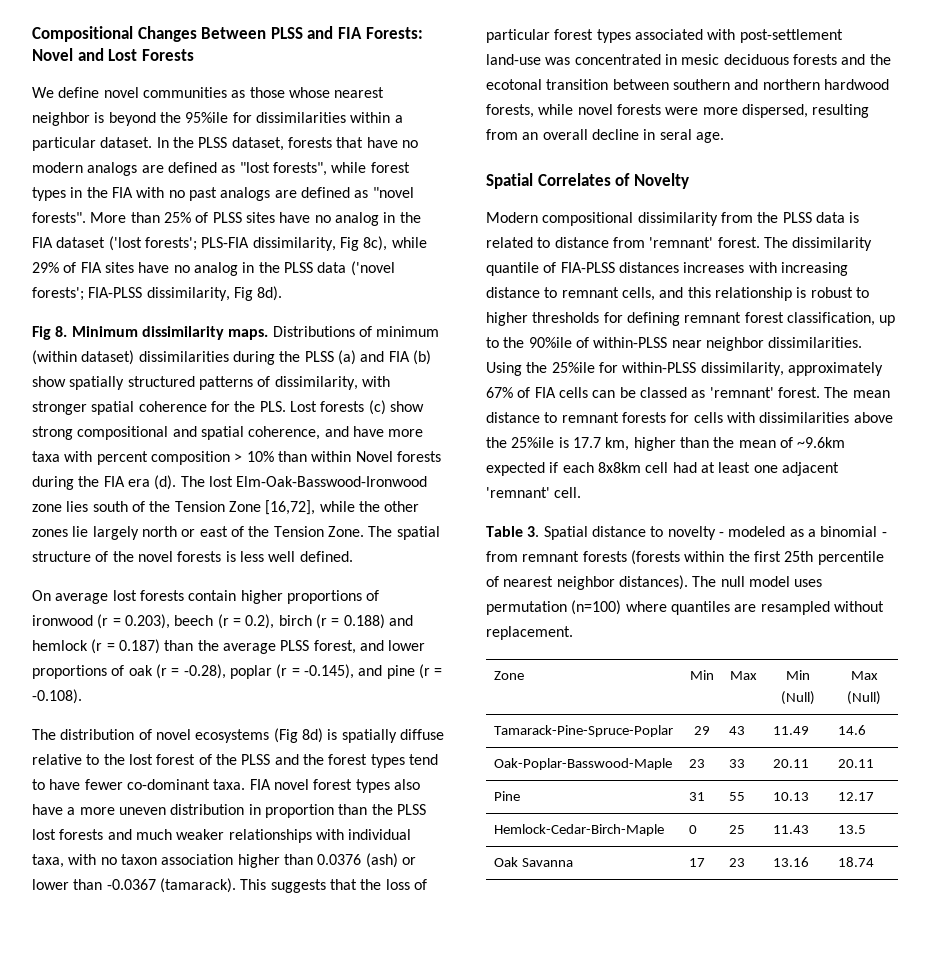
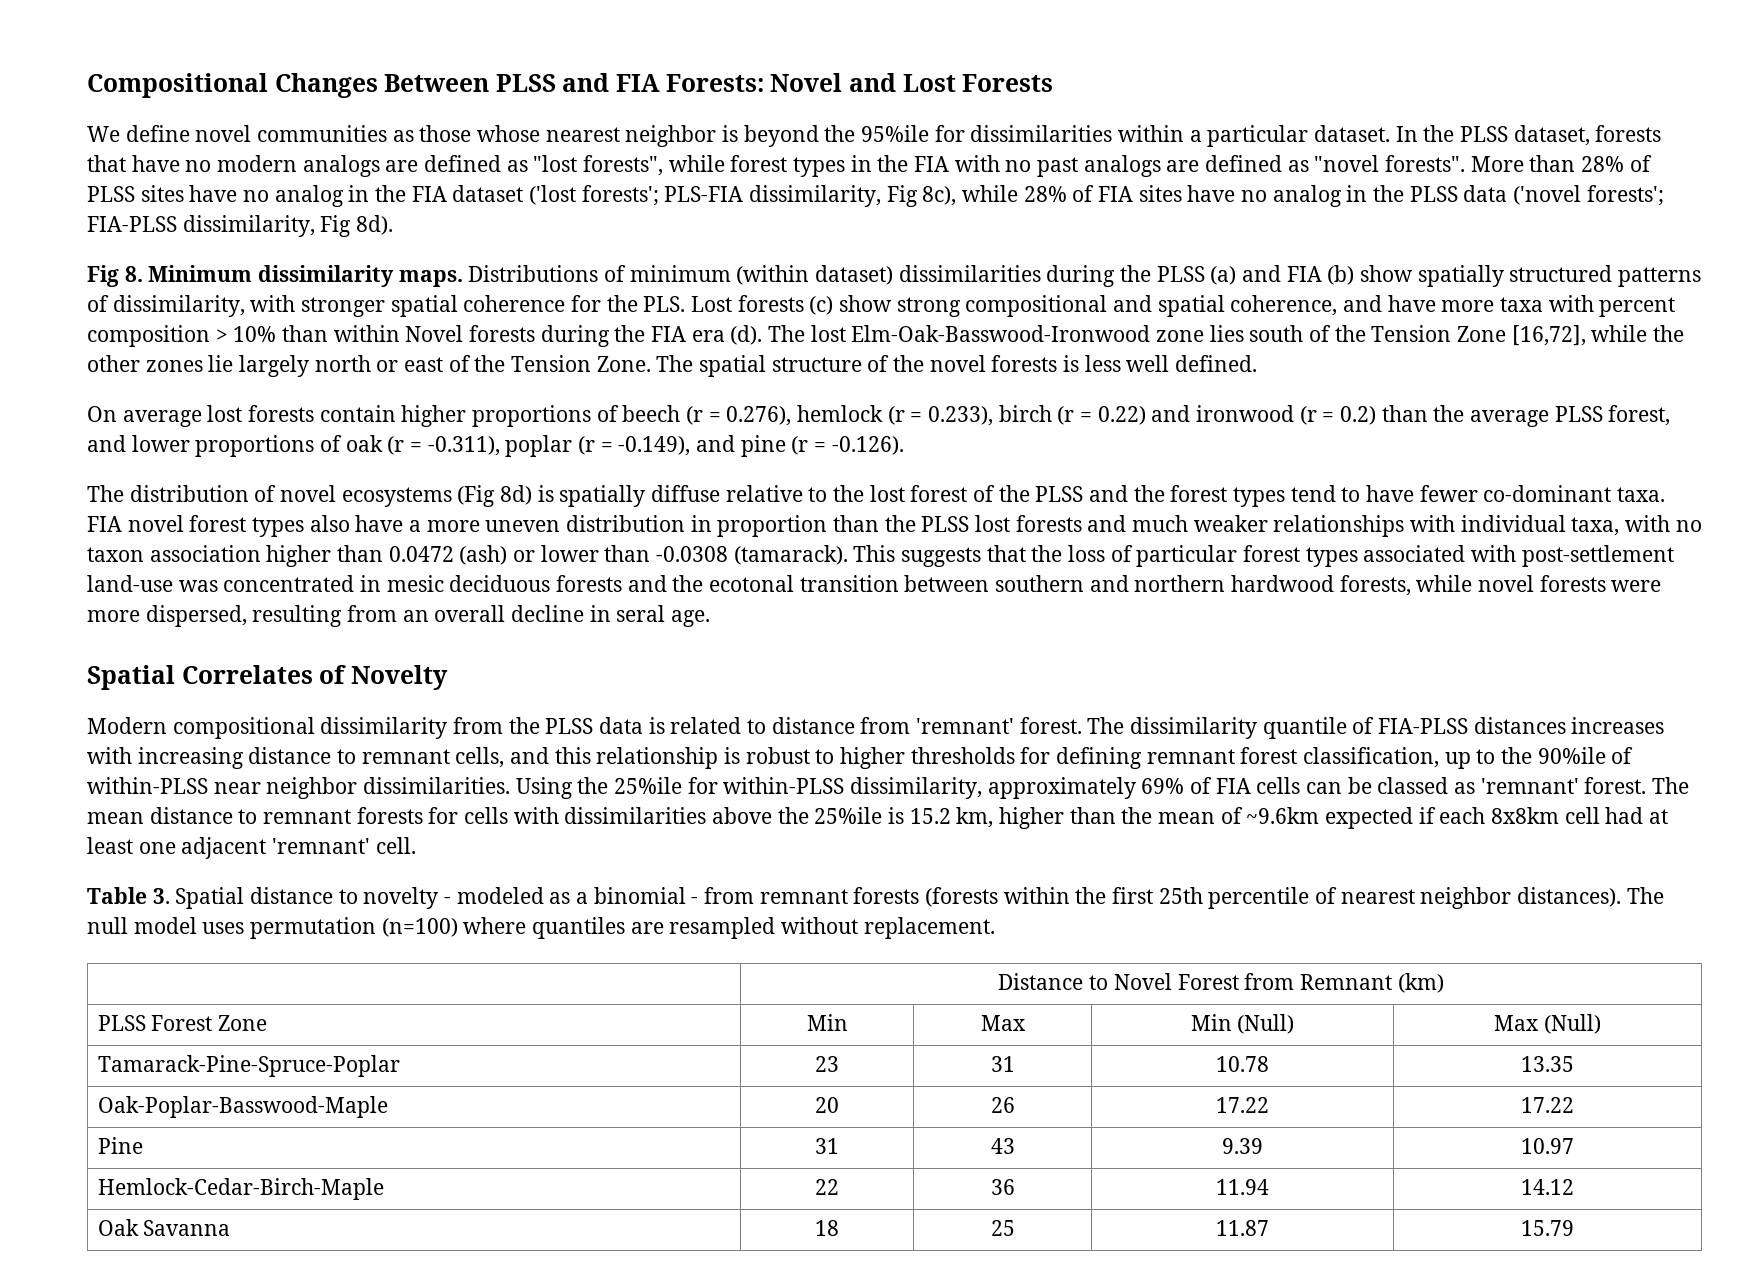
[163,212,191,223] 25% -> [1581,156,1625,172] 28%
[32,262,59,273] 29% -> [1023,186,1067,202] 28%
[32,614,413,629] [32,639,160,654] ironwood (r = 0.203), beech (r = 0.2), birch (r = 0.188) and hemlock (r = 0.187) -> [622,405,1377,426] beech (r = 0.276), hemlock (r = 0.233), birch (r = 0.22) and ironwood (r = 0.2)
[183,664,226,679] -0.28), -> [427,436,500,456] -0.311),
[303,664,354,679] -0.145), -> [618,436,691,456] -0.149),
[32,689,82,704] -0.108). -> [831,436,904,455] -0.126).
[317,854,362,865] 0.0376 -> [388,546,454,562] 0.0472
[106,879,156,890] -0.0367 -> [656,546,729,562] -0.0308
[486,387,513,398] 67% -> [1141,778,1185,794] 69%
[572,437,601,448] 17.7 -> [909,808,951,824] 15.2
(573, 633) none -> [998,973,1444,993] [97,1015,213,1031] | Distance to Novel Forest from Remnant (km) // PLSS Forest
[693,726,710,735] [728,726,745,735] [772,726,809,735] [837,725,866,735] [493,758,672,770] [688,759,705,768] [728,759,745,768] [772,759,809,768] [837,759,874,768] [493,791,520,801] [688,792,705,801] [728,792,745,801] [772,792,809,801] [837,792,874,801] [493,824,664,836] [688,825,697,834] [728,825,745,834] [772,825,809,834] [837,825,866,834] [493,857,573,867] [688,858,705,867] [728,858,745,867] [772,857,809,867] [837,857,874,867] 29 | 43 | 11.49 | 14.6 // Oak-Poplar-Basswood-Maple | 23 | 33 | 20.11 | 20.11 // Pine | 31 | 55 | 10.13 | 12.17 // Hemlock-Cedar-Birch-Maple | 0 | 25 | 11.43 | 13.5 // Oak Savanna | 17 | 23 | 13.16 | 18.74 -> [815,1056,839,1072] [990,1056,1015,1072] [1216,1056,1269,1072] [1521,1056,1574,1072] [97,1096,388,1118] [815,1097,839,1113] [990,1097,1015,1113] [1216,1097,1269,1113] [1521,1097,1574,1113] [97,1137,143,1154] [815,1138,839,1154] [990,1138,1015,1154] [1222,1138,1263,1154] [1521,1138,1574,1154] [97,1178,384,1200] [815,1179,839,1195] [990,1179,1015,1195] [1216,1179,1269,1195] [1521,1179,1574,1195] [97,1219,231,1236] [815,1220,839,1236] [990,1220,1015,1236] [1216,1220,1269,1236] [1521,1220,1574,1236] 23 | 31 | 10.78 | 13.35 // Oak-Poplar-Basswood-Maple | 20 | 26 | 17.22 | 17.22 // Pine | 31 | 43 | 9.39 | 10.97 // Hemlock-Cedar-Birch-Maple | 22 | 36 | 11.94 | 14.12 // Oak Savanna | 18 | 25 | 11.87 | 15.79

